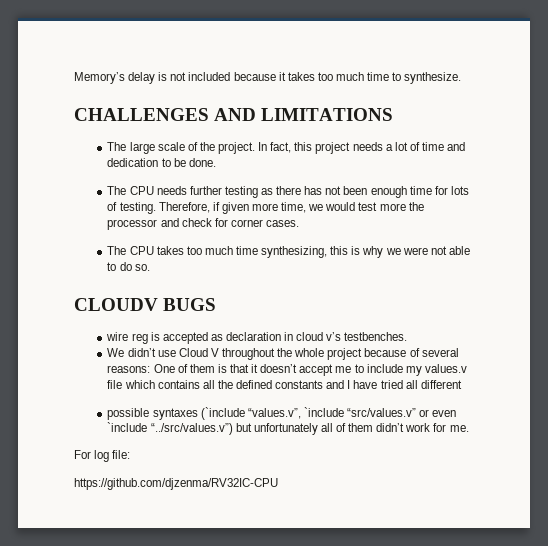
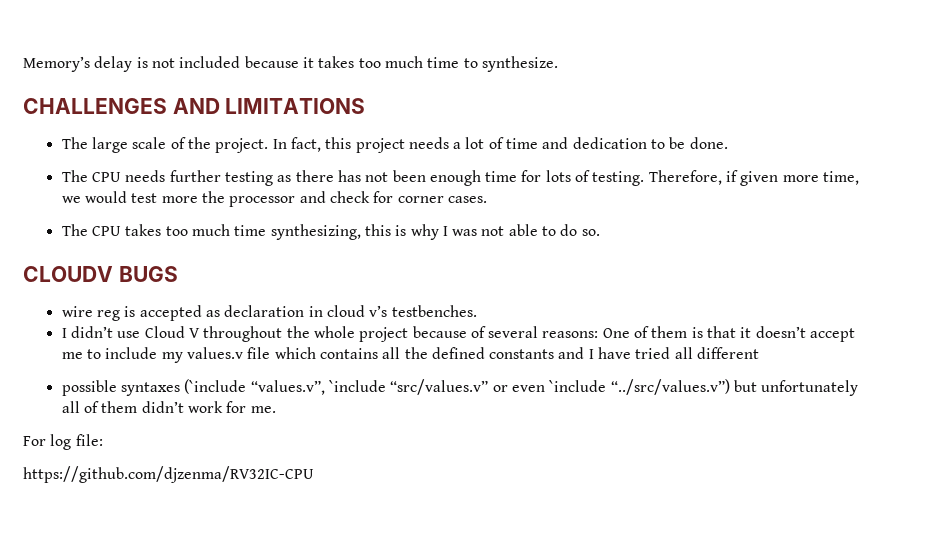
[385,247,428,255] we were -> [442,226,478,236] I was
[107,348,125,357] We -> [61,328,67,338] I

